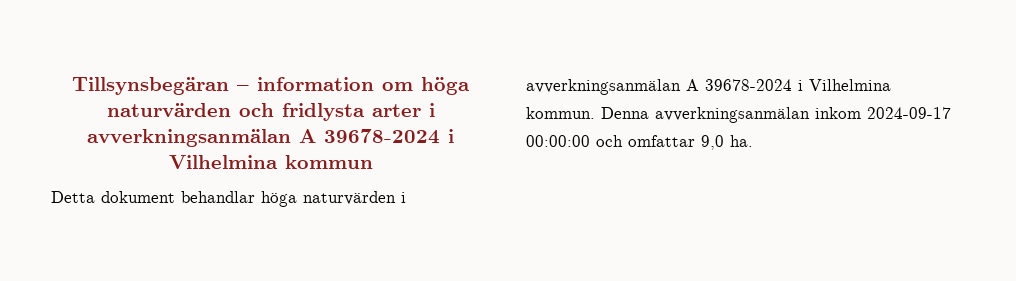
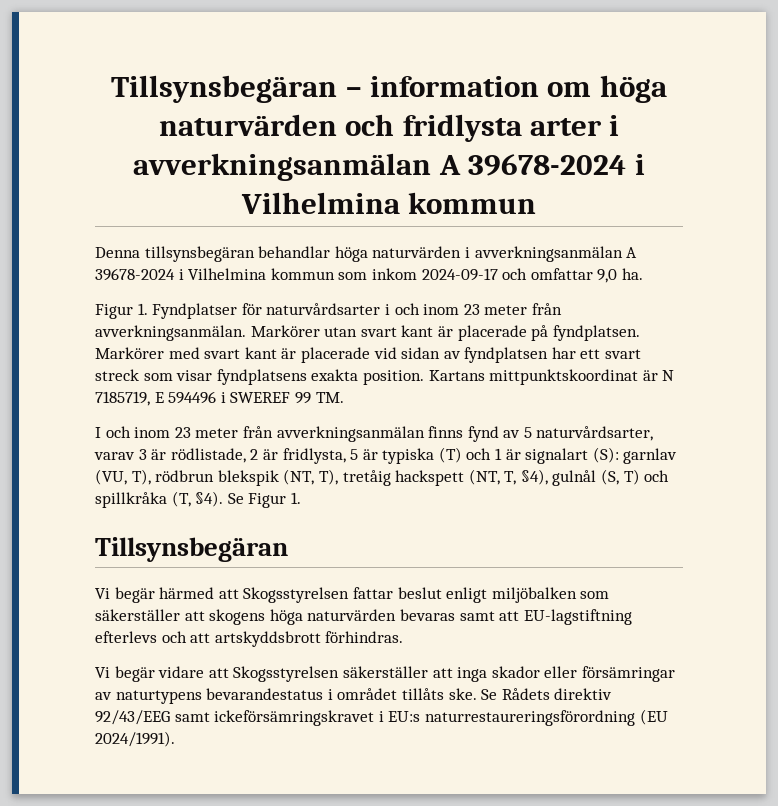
[51,191,175,203] Detta dokument -> [95,246,255,262] Denna tillsynsbegäran
[526,107,810,123] kommun. Denna avverkningsanmälan -> [270,268,368,280] kommun som
[526,135,590,147] 00:00:00 -> (498, 274) none
(753, 141) none -> [95,303,562,319] [95,325,640,341] [95,347,642,363] [95,369,675,385] [95,391,344,406] [95,426,654,442] [94,447,678,464] [95,469,670,486] [95,491,301,508] [95,537,288,562] [95,587,610,603] [95,609,632,625] [95,631,404,647] [95,666,675,682] [95,688,613,704] [95,709,668,726] [95,731,175,747] // Figur 1. Fyndplatser för naturvårdsarter i och inom 23 meter från avverkningsanmälan. Markörer utan svart kant är placerade på fyndplatsen. Markörer med svart kant är placerade vid sidan av fyndplatsen har ett svart streck som visar fyndplatsens exakta position. Kartans mittpunktskoordinat är N 7185719, E 594496 i SWEREF 99 TM. // I och inom 23 meter från avverkningsanmälan finns fynd av 5 naturvårdsarter, varav 3 är rödlistade, 2 är fridlysta, 5 är typiska (T) och 1 är signalart (S): garnlav (VU, T), rödbrun blekspik (NT, T), tretåig hackspett (NT, T, §4), gulnål (S, T) och spillkråka (T, §4). Se Figur 1. // Tillsynsbegäran // Vi begär härmed att Skogsstyrelsen fattar beslut enligt miljöbalken som säkerställer att skogens höga naturvärden bevaras samt att EU-lagstiftning efterlevs och att artskyddsbrott förhindras. // Vi begär vidare att Skogsstyrelsen säkerställer att inga skador eller försämringar av naturtypens bevarandestatus i området tillåts ske. Se Rådets direktiv 92/43/EEG samt ickeförsämringskravet i EU:s naturrestaureringsförordning (EU 2024/1991).

